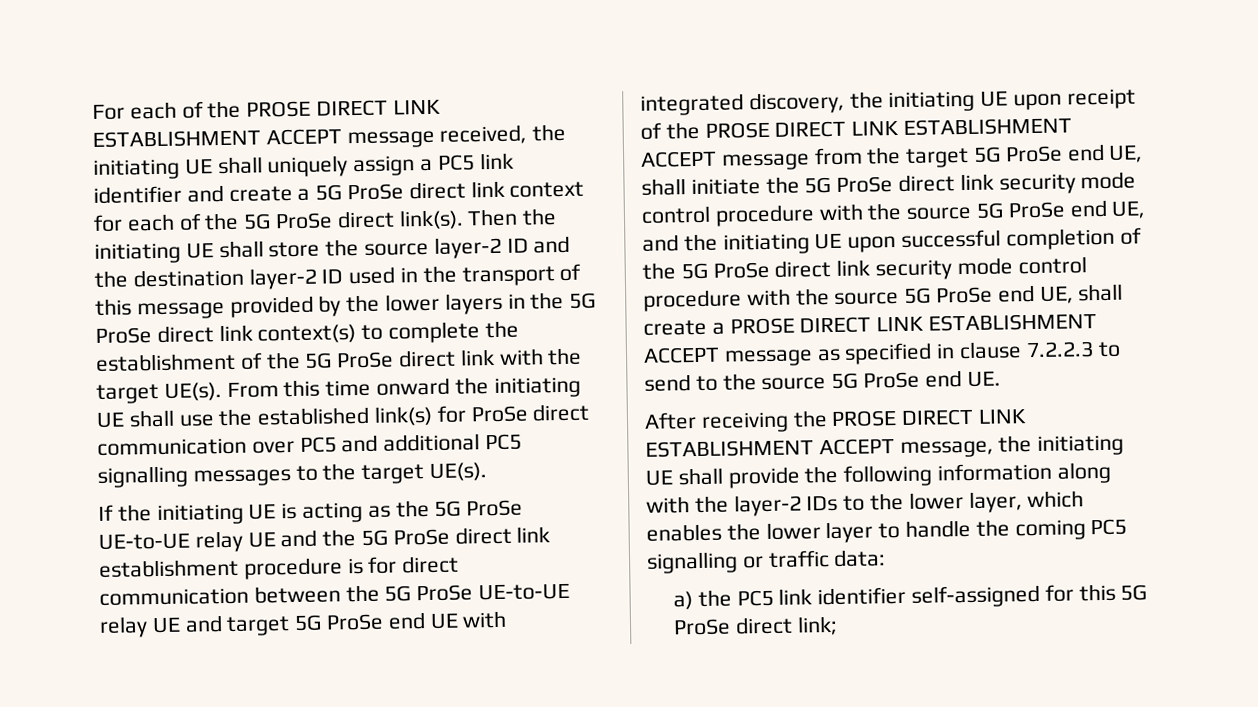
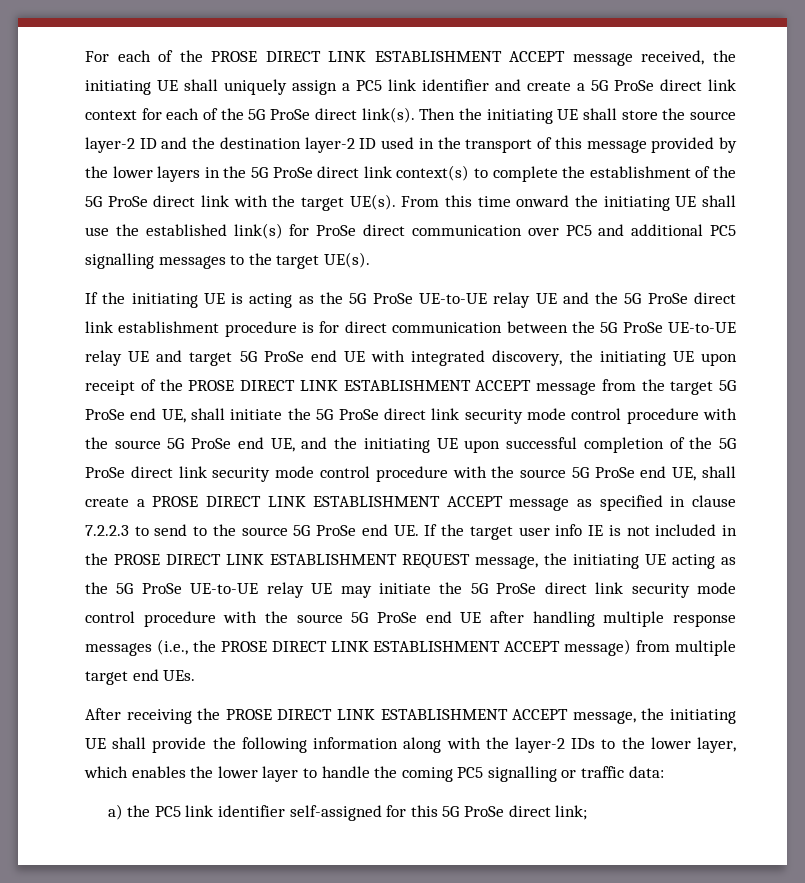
(1001, 379) none -> [424,524,737,540] [85,553,736,569] [85,582,737,598] [85,611,736,627] [85,639,736,656] [85,669,196,685] If the target user info IE is not included in the PROSE DIRECT LINK ESTABLISHMENT REQUEST message, the initiating UE acting as the 5G ProSe UE-to-UE relay UE may initiate the 5G ProSe direct link security mode control procedure with the source 5G ProSe end UE after handling multiple response messages (i.e., the PROSE DIRECT LINK ESTABLISHMENT ACCEPT message) from multiple target end UEs.

